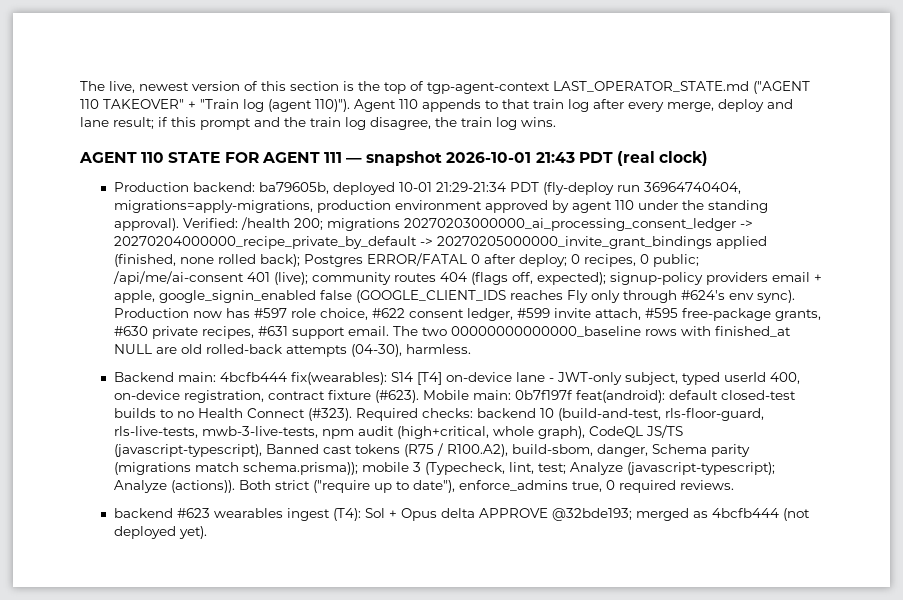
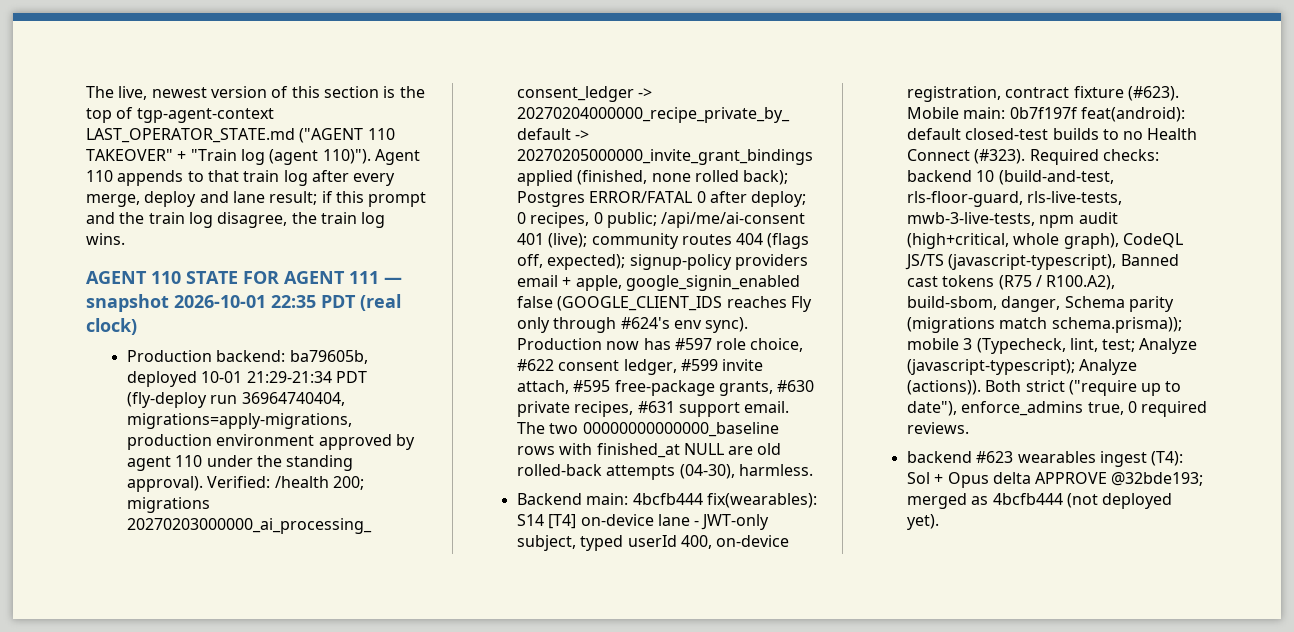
[535,152,575,163] 21:43 -> [271,295,316,308] 22:35

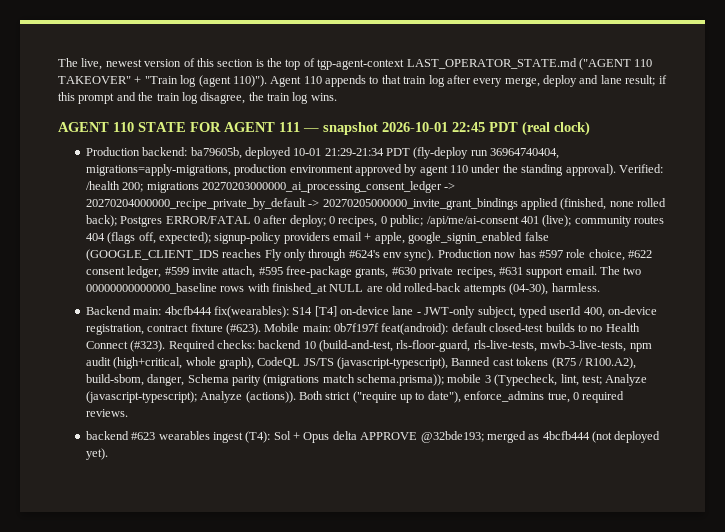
[271,295,316,308] 22:35 -> [452,122,485,132] 22:45

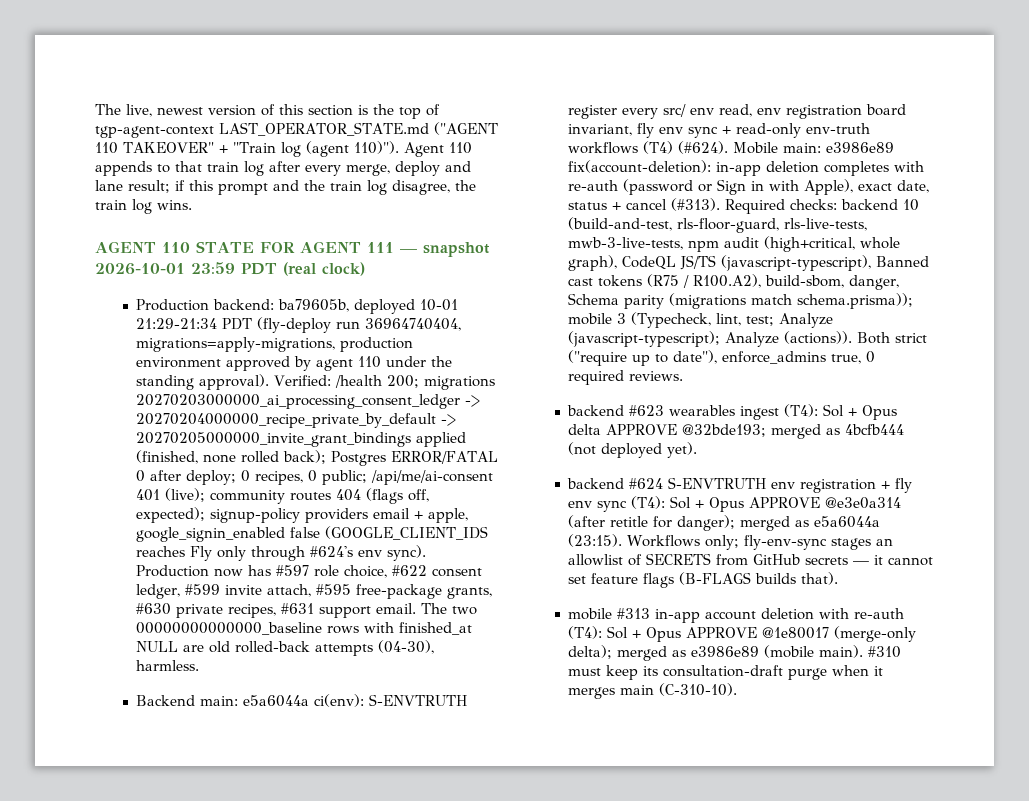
[452,122,485,132] 22:45 -> [191,262,235,274] 23:59
[164,306,658,318] [85,323,640,335] [85,340,166,352] 4bcfb444 fix(wearables): S14 [T4] on-device lane - JWT-only subject, typed userId 400, on-device registration, contract fixture (#623). Mobile main: 0b7f197f feat(android): default closed-test builds to no Health Connect (#323). -> [243,694,468,707] [568,104,907,119] [568,123,871,138] [568,141,895,154] [568,160,925,176] [568,179,930,195] [568,198,721,211] e5a6044a ci(env): S-ENVTRUTH register every src/ env read, env registration board invariant, fly env sync + read-only env-truth workflows (T4) (#624). Mobile main: e3986e89 fix(account-deletion): in-app deletion completes with re-auth (password or Sign in with Apple), exact date, status + cancel (#313).
(108, 454) none -> [567,477,913,493] [568,496,902,512] [568,515,881,531] [568,534,894,550] [568,553,934,566] [568,572,839,588] [568,608,905,623] [568,626,917,642] [568,645,902,661] [568,665,884,680] [568,683,738,699] // backend #624 S-ENVTRUTH env registration + fly env sync (T4): Sol + Opus APPROVE @e3e0a314 (after retitle for danger); merged as e5a6044a (23:15). Workflows only; fly-env-sync stages an allowlist of SECRETS from GitHub secrets — it cannot set feature flags (B-FLAGS builds that). // mobile #313 in-app account deletion with re-auth (T4): Sol + Opus APPROVE @1e80017 (merge-only delta); merged as e3986e89 (mobile main). #310 must keep its consultation-draft purge when it merges main (C-310-10).

